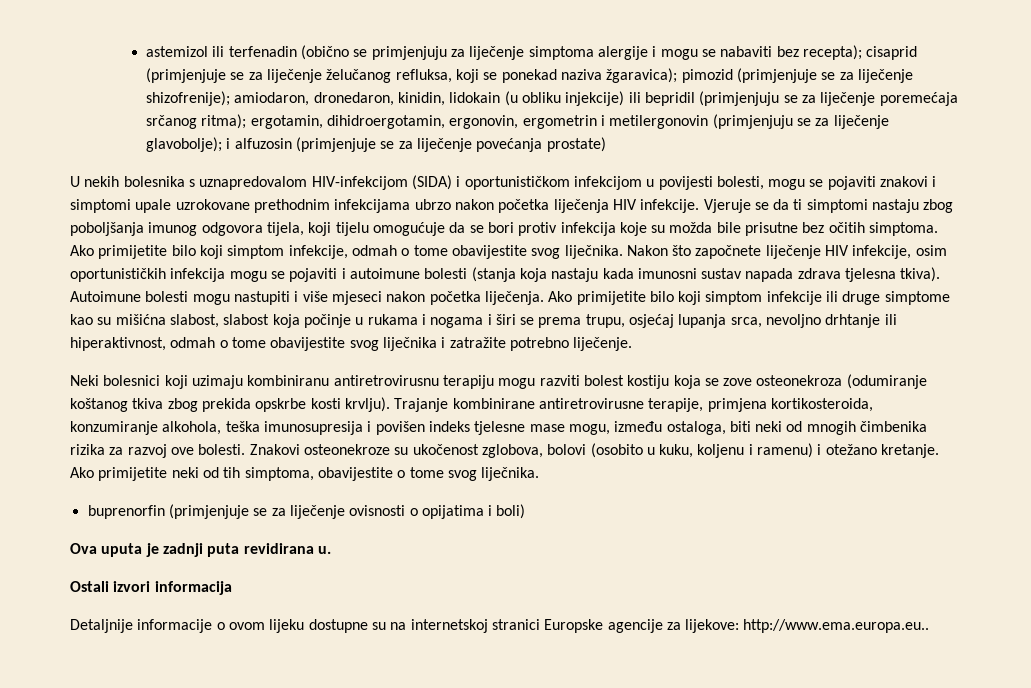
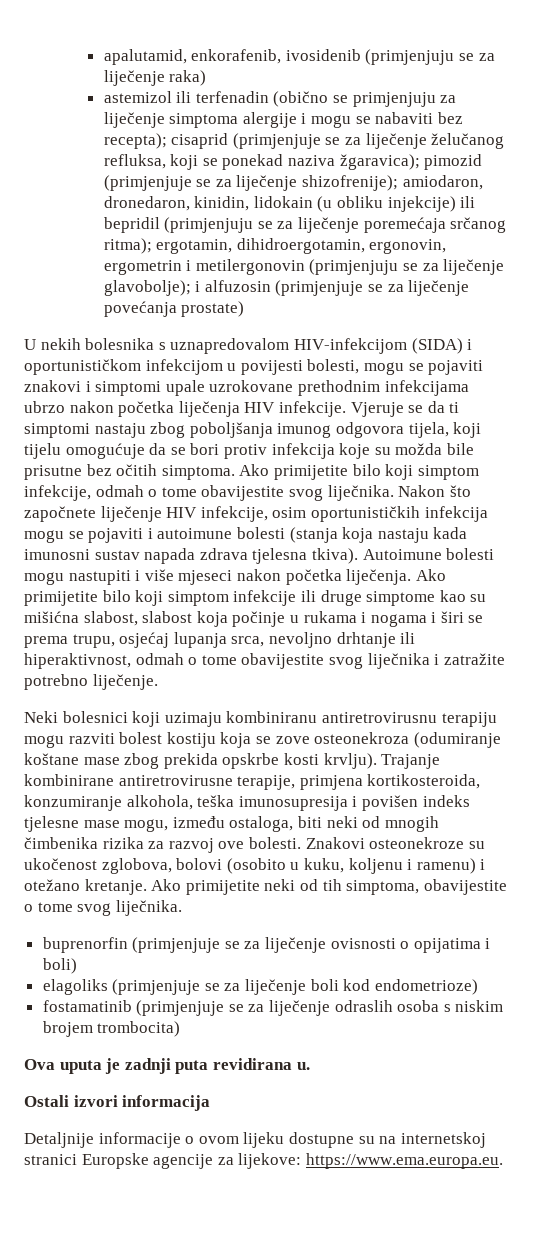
(146, 51) none -> [103,49,495,65] [103,70,207,86] apalutamid, enkorafenib, ivosidenib (primjenjuju se za liječenje raka) //
[70,398,164,412] koštanog tkiva -> [24,753,120,765] koštane mase
(526, 511) none -> [42,979,478,995] [42,1000,504,1016] [42,1021,181,1037] // elagoliks (primjenjuje se za liječenje boli kod endometrioze) // fostamatinib (primjenjuje se za liječenje odraslih osoba s niskim brojem trombocita)
[743,619,930,633] http://www.ema.europa.eu.. -> [305,1153,503,1169] https://www.ema.europa.eu.

